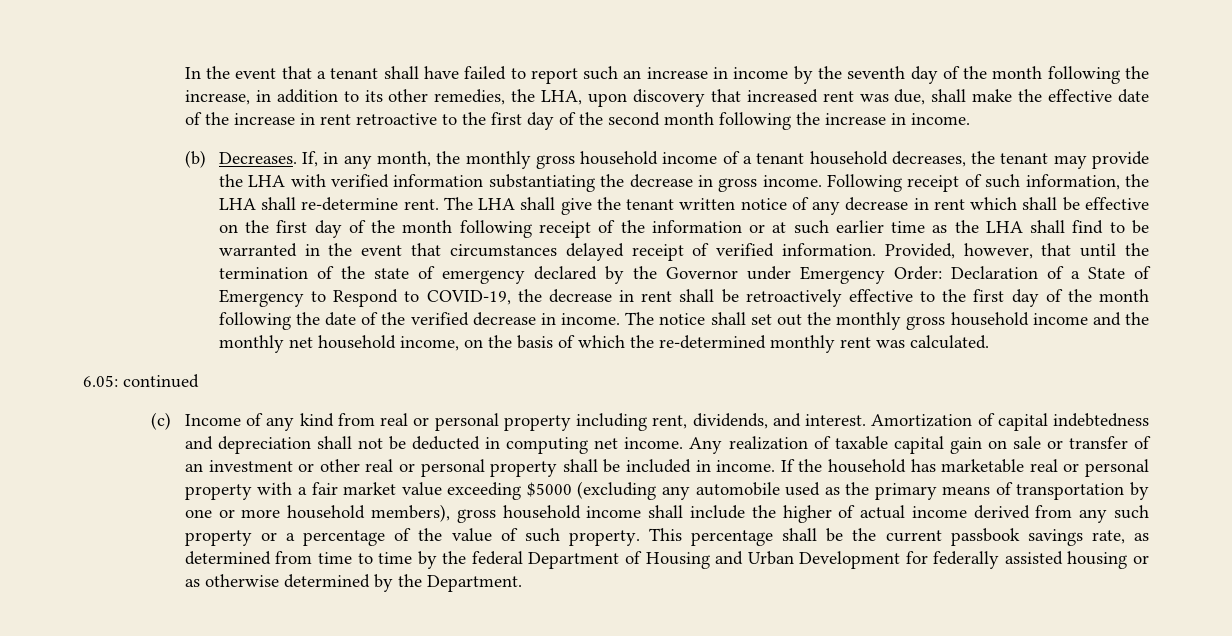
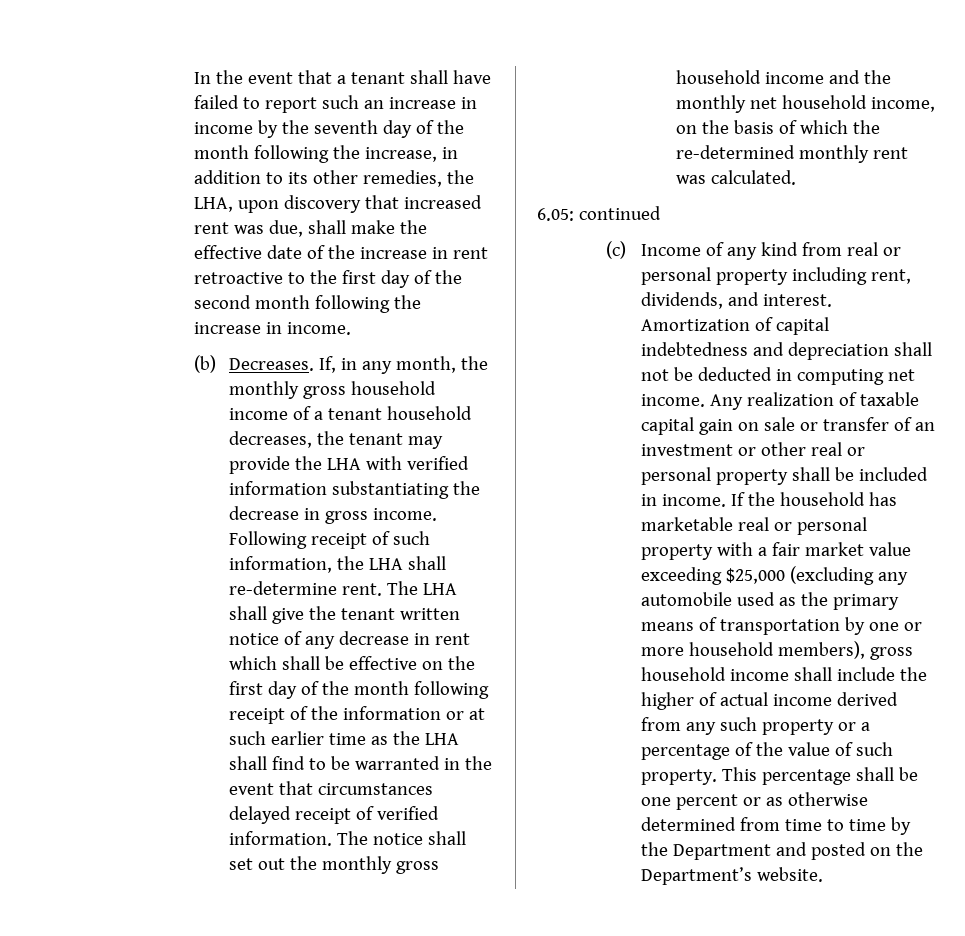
[884,243,1150,259] [218,266,1152,284] [218,289,1150,307] [218,312,621,330] Provided, however, that until the termination of the state of emergency declared by the Governor under Emergency Order: Declaration of a State of Emergency to Respond to COVID-19, the decrease in rent shall be retroactively effective to the first day of the month following the date of the verified decrease in income. -> (332, 838) none
[526,482,572,497] $5000 -> [726,568,786,584] $25,000
[852,528,1150,546] the current passbook savings rate, as -> [641,792,869,810] one percent or as otherwise
[471,551,1149,569] [184,574,522,592] federal Department of Housing and Urban Development for federally assisted housing or as otherwise determined by the Department. -> [673,842,924,860] [641,867,824,885] Department and posted on the Department’s website.

